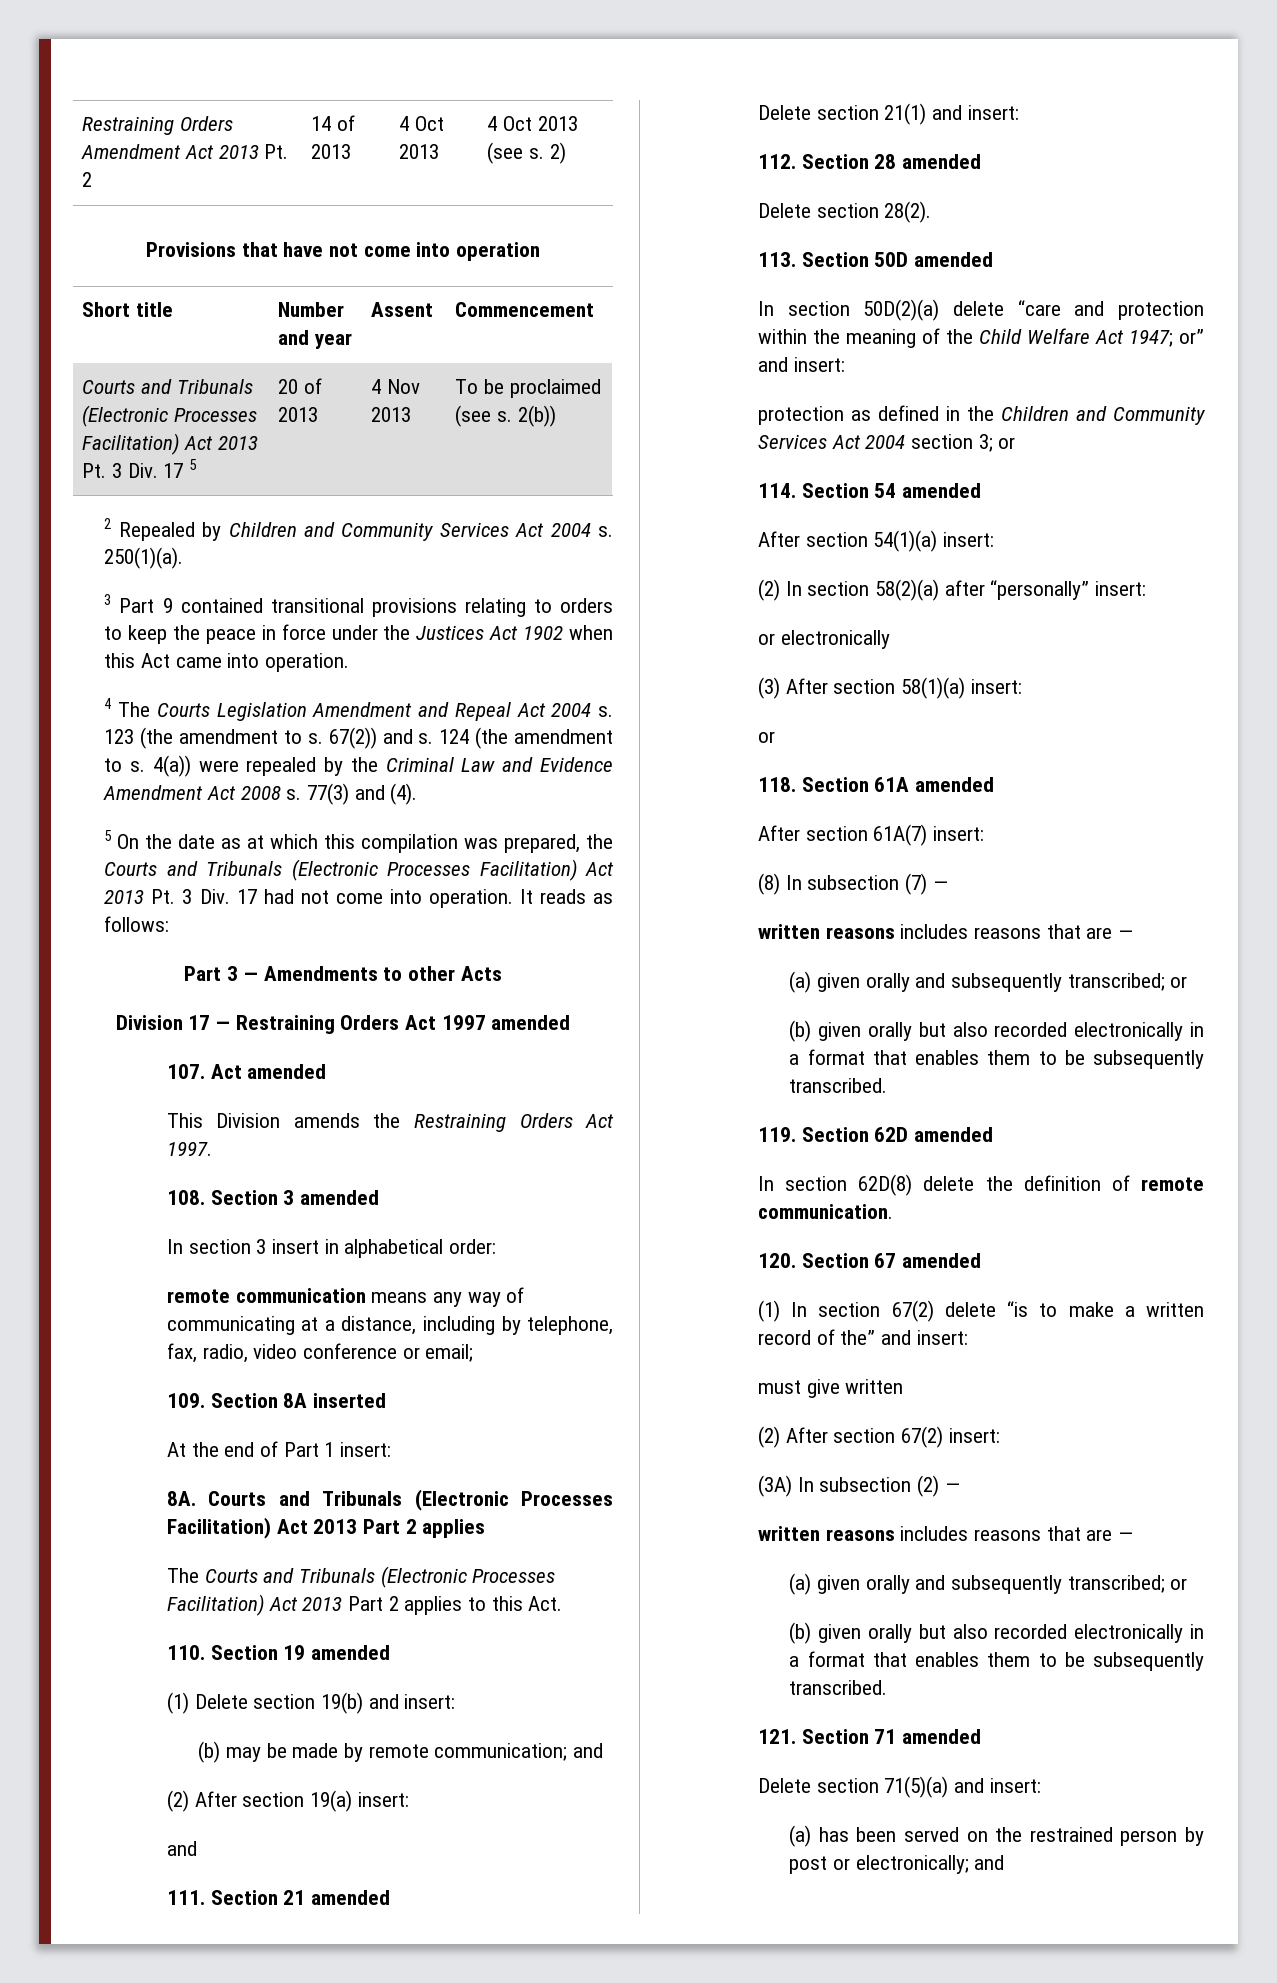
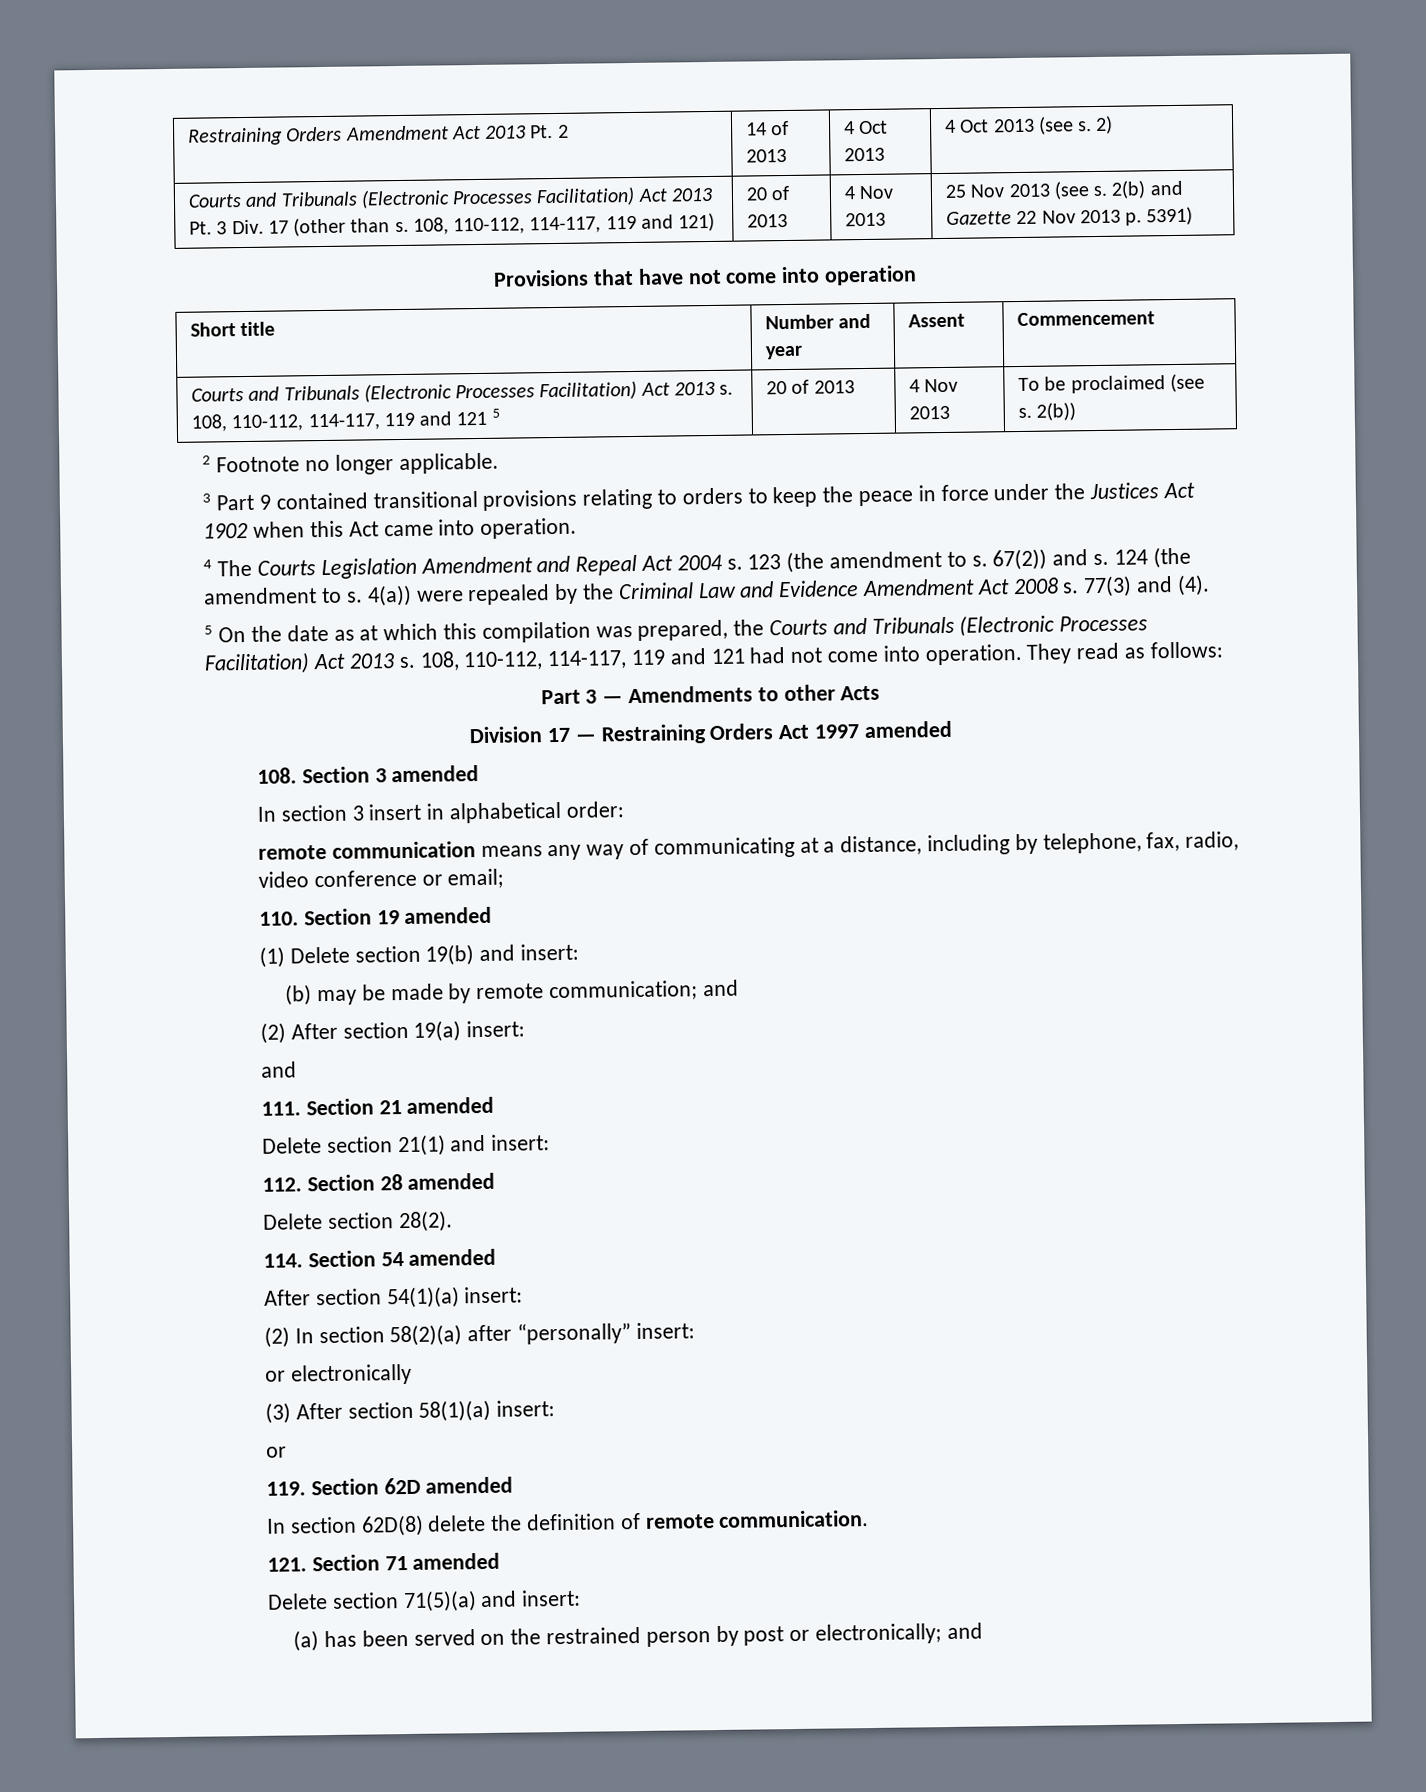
(566, 153) none -> [188,186,713,209] [189,212,716,237] [746,185,791,201] [747,213,789,228] [844,185,895,200] [845,212,887,227] [945,180,1183,200] [946,206,1194,226] // Courts and Tribunals (Electronic Processes Facilitation) Act 2013 Pt. 3 Div. 17 (other than s. 108, 110-112, 114-117, 119 and 121) | 20 of 2013 | 4 Nov 2013 | 25 Nov 2013 (see s. 2(b) and Gazette 22 Nov 2013 p. 5391)
[82,463,184,478] Pt. 3 Div. 17 -> [719,384,734,395] [191,411,488,432] s. 108, 110-112, 114-117, 119 and 121
[118,522,613,541] [104,547,184,569] Repealed by Children and Community Services Act 2004 s. 250(1)(a). -> [216,452,499,475] Footnote no longer applicable.
[151,889,257,904] Pt. 3 Div. 17 -> [398,648,746,671] s. 108, 110-112, 114-117, 119 and 121
[519,889,586,904] It reads -> [1026,642,1120,664] They read
[166,1064,327,1079] [166,1113,614,1132] [166,1142,212,1156] // 107. Act amended // This Division amends the Restraining Orders Act 1997. -> (952, 729) none
[166,1393,386,1408] [166,1441,391,1457] [166,1489,613,1511] [166,1517,486,1539] [166,1566,556,1588] [166,1594,563,1616] // 109. Section 8A inserted // At the end of Part 1 insert: // 8A. Courts and Tribunals (Electronic Processes Facilitation) Act 2013 Part 2 applies // The Courts and Tribunals (Electronic Processes Facilitation) Act 2013 Part 2 applies to this Act. -> (505, 878) none
[757,252,993,267] [757,299,1204,321] [757,328,1204,348] [757,357,845,372] [757,405,1205,425] [757,434,1016,452] // 113. Section 50D amended // In section 50D(2)(a) delete “care and protection within the meaning of the Child Welfare Act 1947; or” and insert: // protection as defined in the Children and Community Services Act 2004 section 3; or -> (453, 1221) none
[757,777,994,792] [757,824,984,846] [757,873,948,895] [757,924,1133,939] [789,971,1188,993] [789,1020,1204,1042] [789,1049,1204,1069] [789,1078,888,1093] // 118. Section 61A amended // After section 61A(7) insert: // (8) In subsection (7) — // written reasons includes reasons that are — // (a) given orally and subsequently transcribed; or // (b) given orally but also recorded electronically in a format that enables them to be subsequently transcribed. -> (287, 1452) none
[757,1253,981,1268] [757,1300,1204,1322] [757,1329,968,1345] [757,1379,904,1398] [757,1426,1000,1448] [757,1475,960,1497] [757,1526,1133,1541] [789,1573,1188,1595] [789,1622,1204,1644] [789,1651,1204,1671] [789,1680,888,1695] // 120. Section 67 amended // (1) In section 67(2) delete “is to make a written record of the” and insert: // must give written // (2) After section 67(2) insert: // (3A) In subsection (2) — // written reasons includes reasons that are — // (a) given orally and subsequently transcribed; or // (b) given orally but also recorded electronically in a format that enables them to be subsequently transcribed. -> (870, 1519) none

